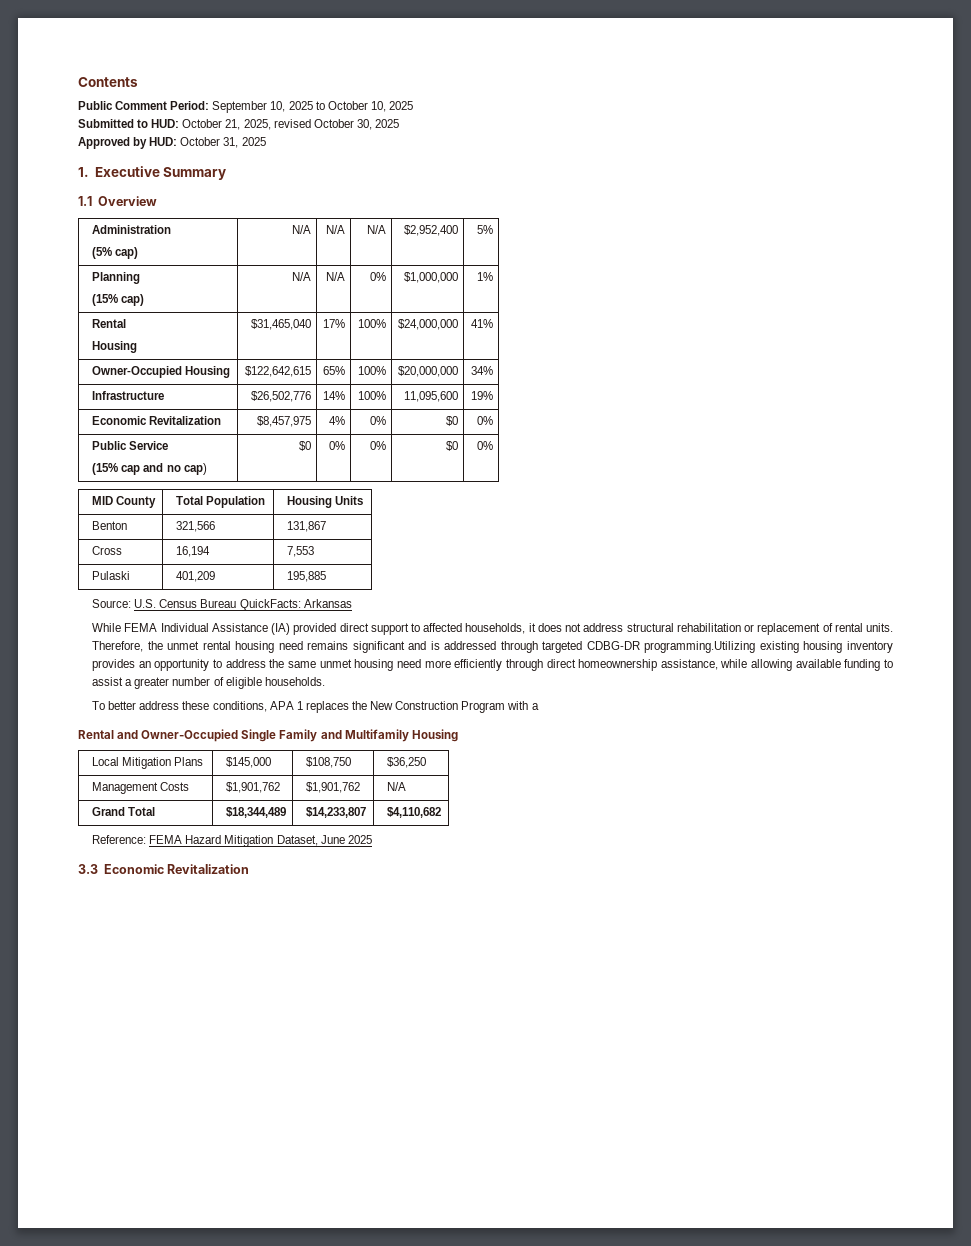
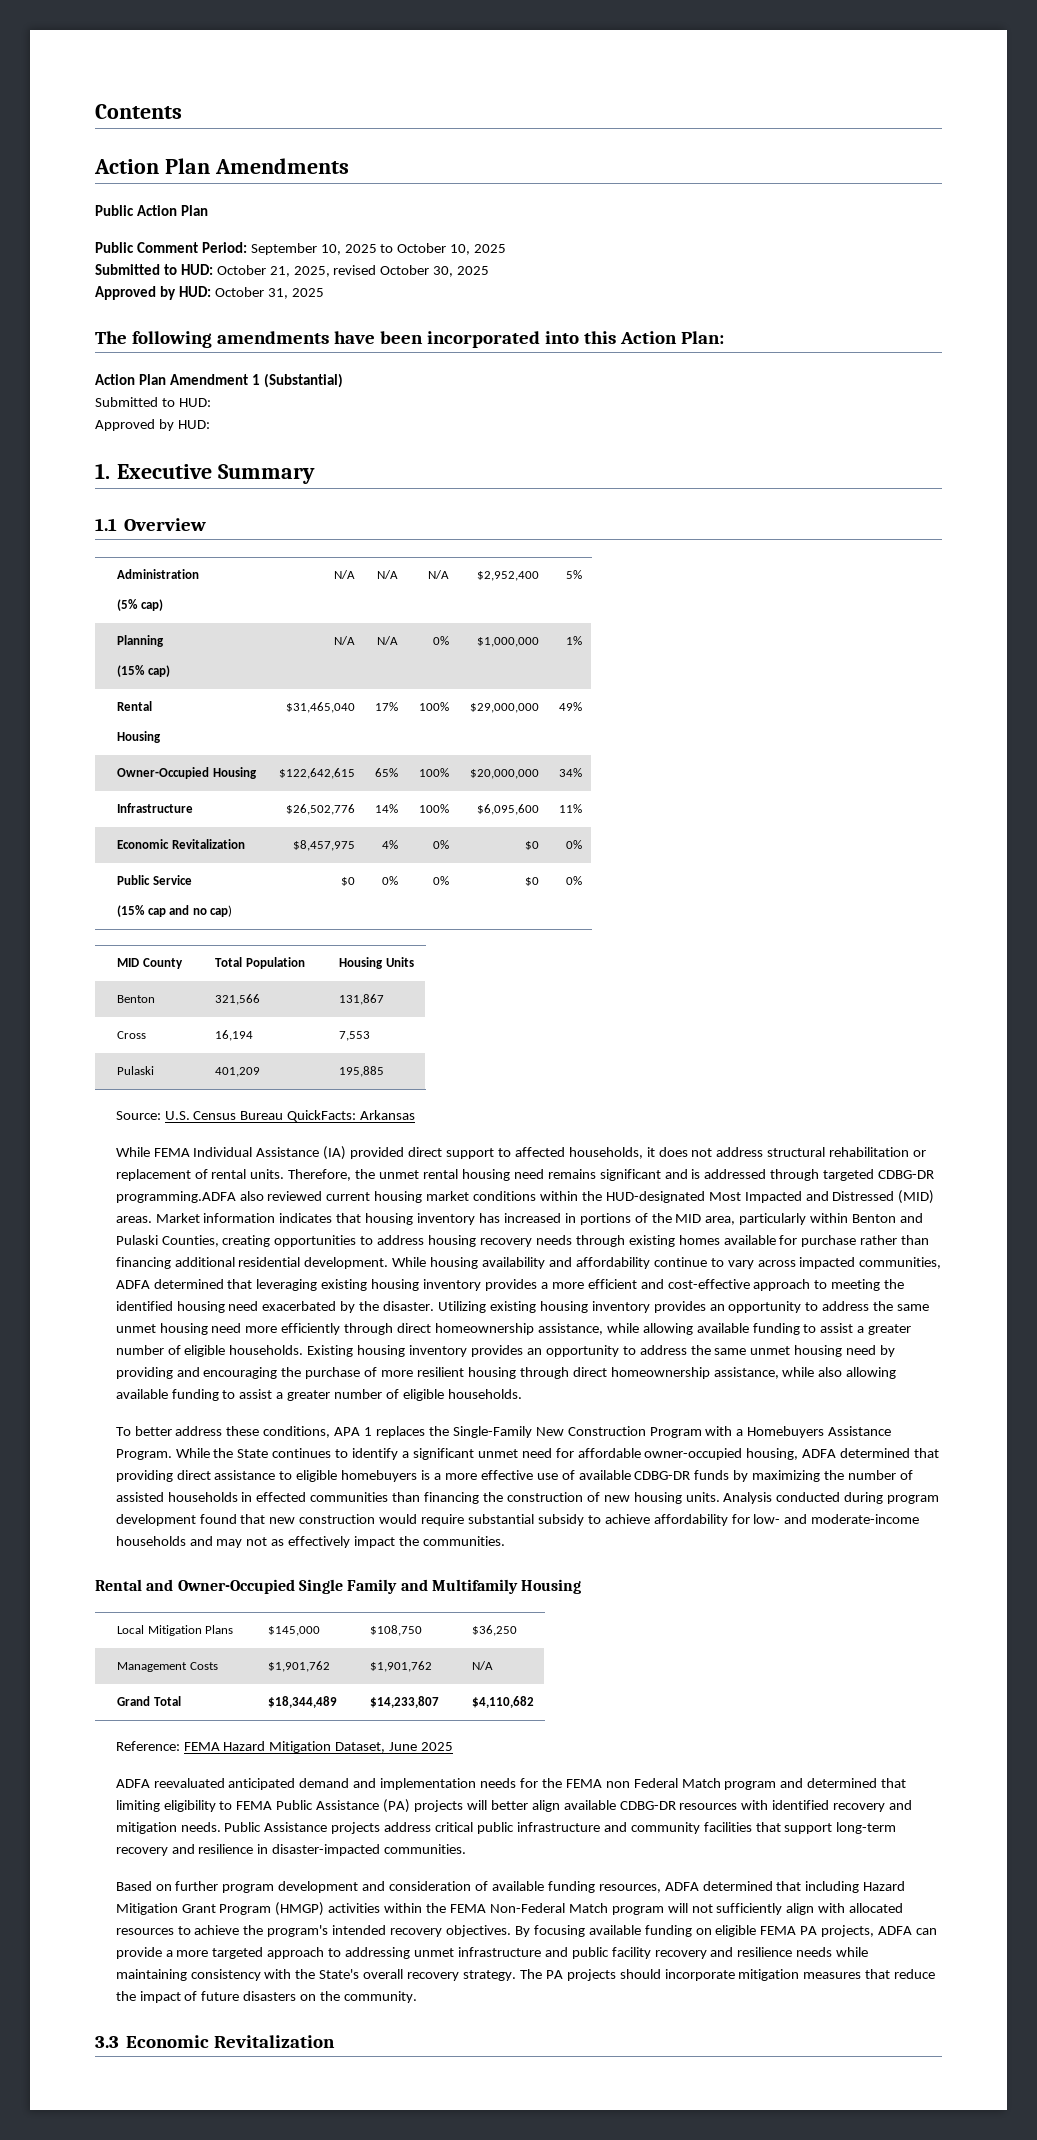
(138, 82) none -> [94,158,349,174] [95,205,208,216] // Action Plan Amendments // Public Action Plan
(266, 141) none -> [95,331,724,348] [95,373,343,388] [95,397,211,407] [95,419,210,431] // The following amendments have been incorporated into this Action Plan: // Action Plan Amendment 1 (Substantial) // Submitted to HUD: // Approved by HUD:
[398,319,459,330] [471,319,494,328] $24,000,000 | 41% -> [470,703,540,713] [559,702,583,711] $29,000,000 | 49%
[404,391,459,402] [471,391,494,400] 11,095,600 | 19% -> [477,804,540,815] [559,804,583,813] $6,095,600 | 11%
[644,641,756,653] programming.Utilizing -> [115,1190,935,1204] [115,1213,924,1225] [115,1235,930,1247] [115,1257,942,1269] [115,1279,905,1291] [115,1301,486,1313] programming.ADFA also reviewed current housing market conditions within the HUD-designated Most Impacted and Distressed (MID) areas. Market information indicates that housing inventory has increased in portions of the MID area, particularly within Benton and Pulaski Counties, creating opportunities to address housing recovery needs through existing homes available for purchase rather than financing additional residential development. While housing availability and affordability continue to vary across impacted communities, ADFA determined that leveraging existing housing inventory provides a more efficient and cost-effective approach to meeting the identified housing need exacerbated by the disaster. Utilizing
(325, 681) none -> [307,1345,896,1357] [115,1367,897,1379] [115,1389,522,1401] Existing housing inventory provides an opportunity to address the same unmet housing need by providing and encouraging the purchase of more resilient housing through direct homeownership assistance, while also allowing available funding to assist a greater number of eligible households.
(367, 705) none -> [452,1426,532,1438] Single-Family
(539, 706) none -> [747,1426,892,1438] [115,1448,940,1460] [115,1470,913,1482] [115,1492,940,1504] [115,1514,920,1526] [115,1536,505,1548] Homebuyers Assistance Program. While the State continues to identify a significant unmet need for affordable owner-occupied housing, ADFA determined that providing direct assistance to eligible homebuyers is a more effective use of available CDBG-DR funds by maximizing the number of assisted households in effected communities than financing the construction of new housing units. Analysis conducted during program development found that new construction would require substantial subsidy to achieve affordability for low- and moderate-income households and may not as effectively impact the communities.
(372, 839) none -> [115,1778,907,1790] [115,1799,913,1813] [115,1822,897,1834] [115,1844,467,1856] [115,1881,906,1893] [115,1902,904,1916] [115,1925,938,1937] [115,1947,869,1959] [115,1969,936,1981] [115,1991,417,2003] // ADFA reevaluated anticipated demand and implementation needs for the FEMA non Federal Match program and determined that limiting eligibility to FEMA Public Assistance (PA) projects will better align available CDBG-DR resources with identified recovery and mitigation needs. Public Assistance projects address critical public infrastructure and community facilities that support long-term recovery and resilience in disaster-impacted communities. // Based on further program development and consideration of available funding resources, ADFA determined that including Hazard Mitigation Grant Program (HMGP) activities within the FEMA Non-Federal Match program will not sufficiently align with allocated resources to achieve the program's intended recovery objectives. By focusing available funding on eligible FEMA PA projects, ADFA can provide a more targeted approach to addressing unmet infrastructure and public facility recovery and resilience needs while maintaining consistency with the State's overall recovery strategy. The PA projects should incorporate mitigation measures that reduce the impact of future disasters on the community.

